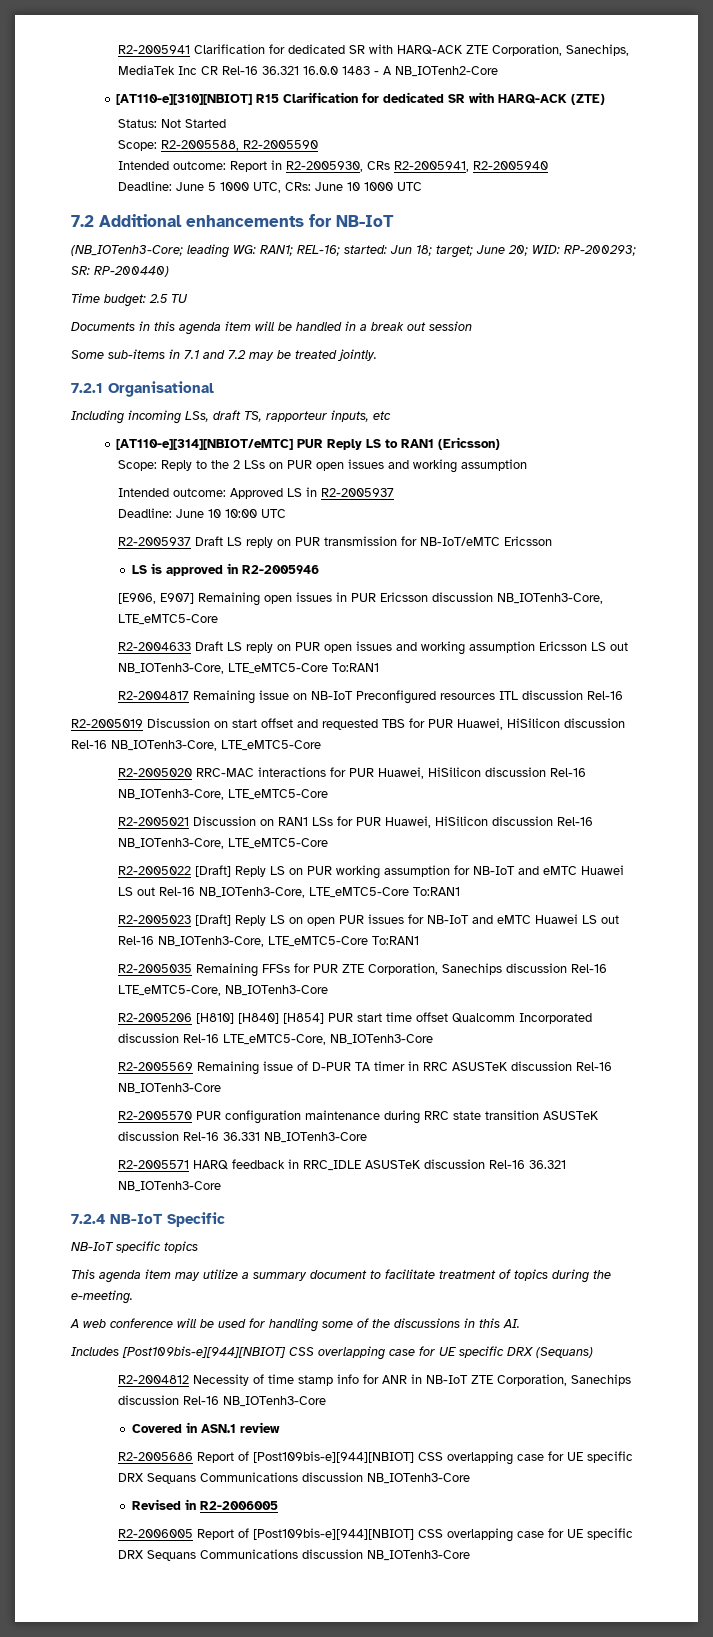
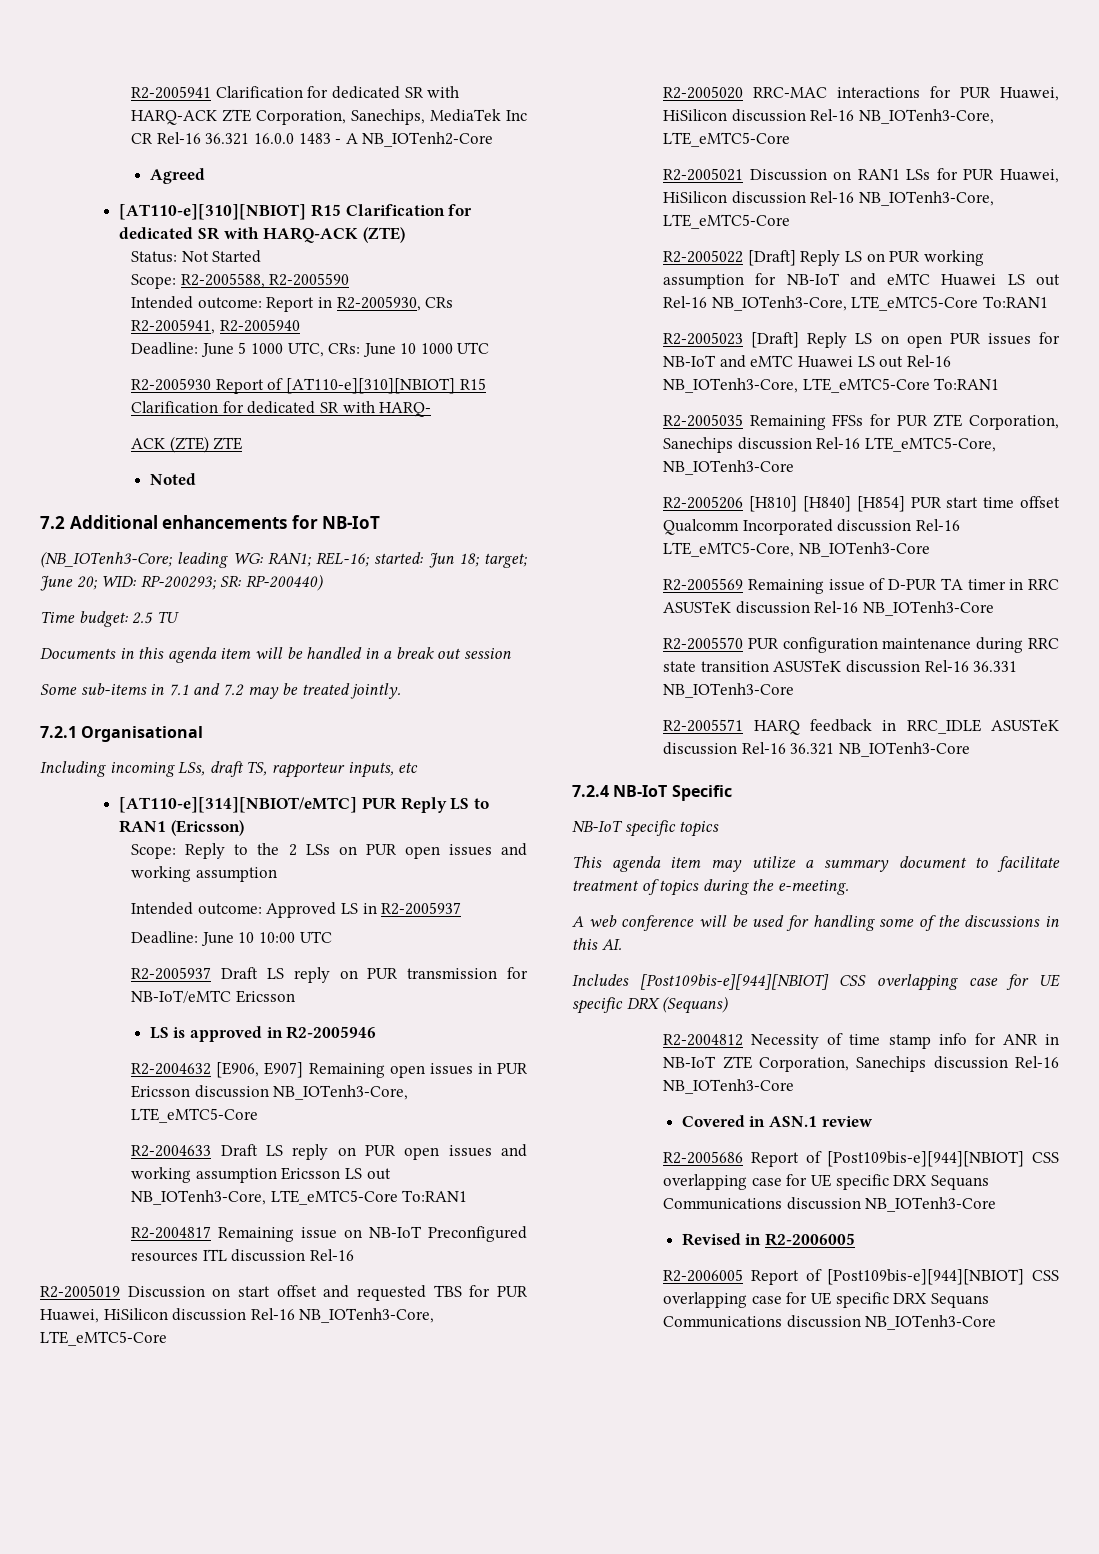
(498, 71) none -> [149,168,205,184] // Agreed
(422, 186) none -> [131,378,486,394] [131,401,432,417] [131,436,243,453] [149,473,196,485] // R2-2005930 Report of [AT110-e][310][NBIOT] R15 Clarification for dedicated SR with HARQ- // ACK (ZTE) ZTE // Noted
(319, 569) none -> [131,1063,212,1075] R2-2004632

